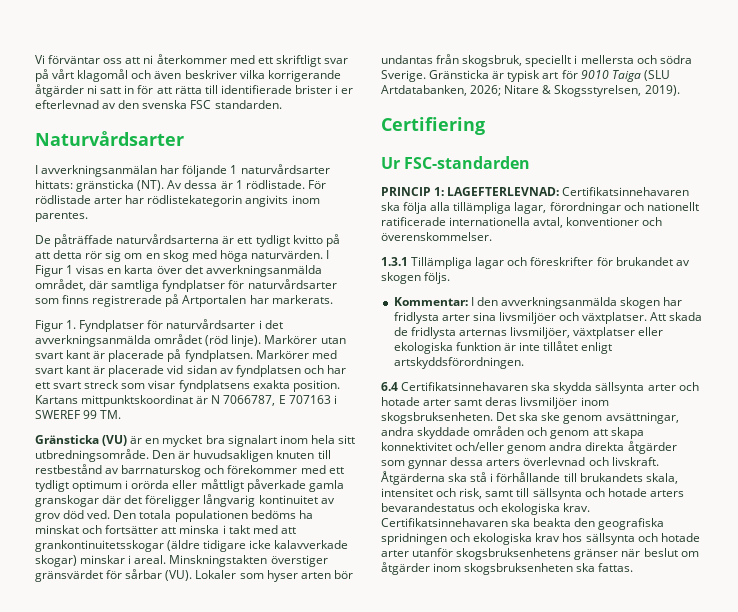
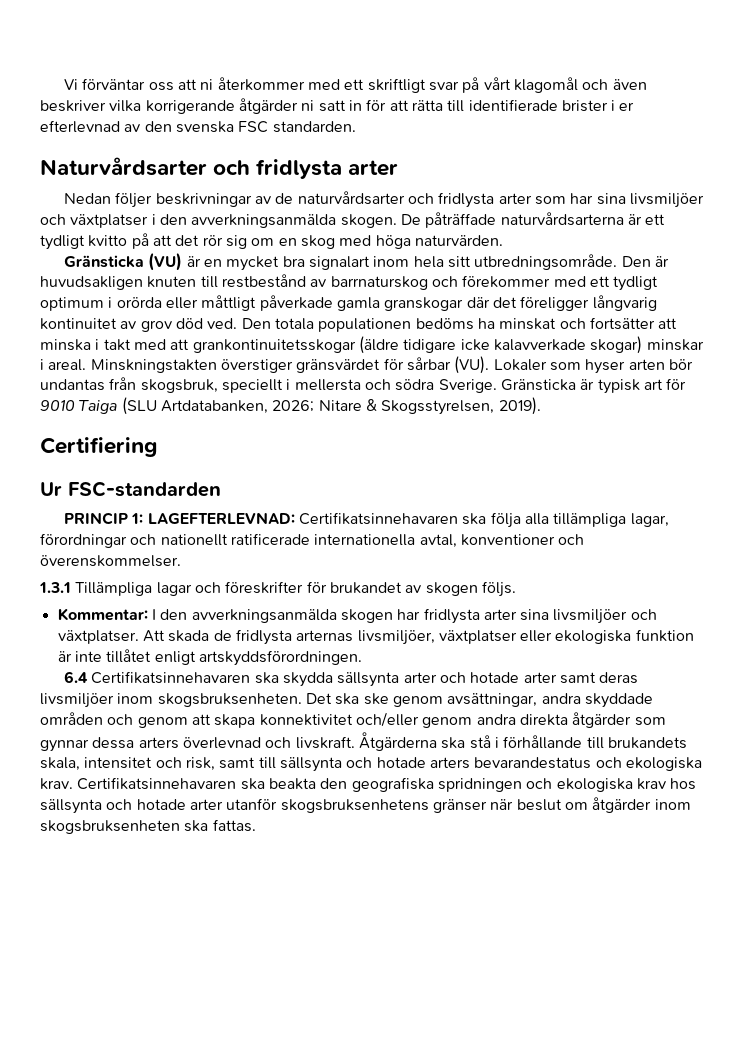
[35,164,330,177] [35,180,326,192] [35,195,320,207] [35,212,88,222] // I avverkningsanmälan har följande 1 naturvårdsarter hittats: gränsticka (NT). Av dessa är 1 rödlistade. För rödlistade arter har rödlistekategorin angivits inom parentes. // -> [213,159,399,179] [64,191,704,208] [40,214,397,228] och fridlysta arter // Nedan följer beskrivningar av de naturvårdsarter och fridlysta arter som har sina livsmiljöer och växtplatser i den avverkningsanmälda skogen.
[53,250,83,259] detta -> [175,235,200,246] det
[326,250,330,259] [35,265,322,277] [35,279,337,292] [35,294,333,307] [35,319,283,332] [35,334,346,347] [35,349,337,362] [35,365,346,377] [35,380,340,392] [35,395,337,407] [35,410,122,419] I Figur 1 visas en karta över det avverkningsanmälda området, där samtliga fyndplatser för naturvårdsarter som finns registrerade på Artportalen har markerats. // Figur 1. Fyndplatser för naturvårdsarter i det avverkningsanmälda området (röd linje). Markörer utan svart kant är placerade på fyndplatsen. Markörer med svart kant är placerade vid sidan av fyndplatsen och har ett svart streck som visar fyndplatsens exakta position. Kartans mittpunktskoordinat är N 7066787, E 707163 i SWEREF 99 TM. -> (503, 240) none

